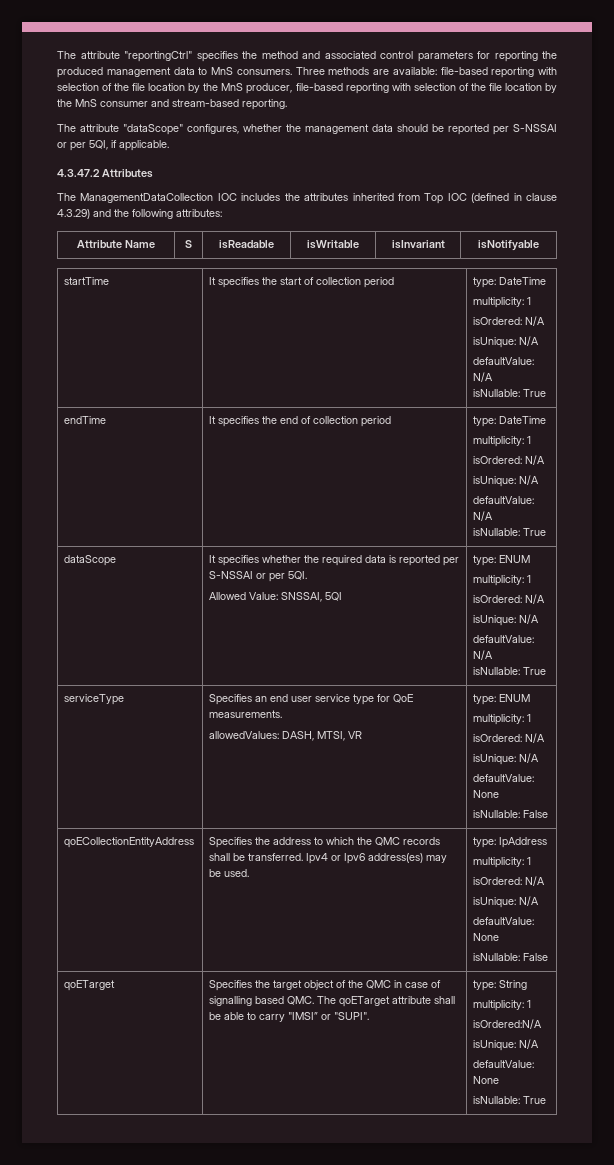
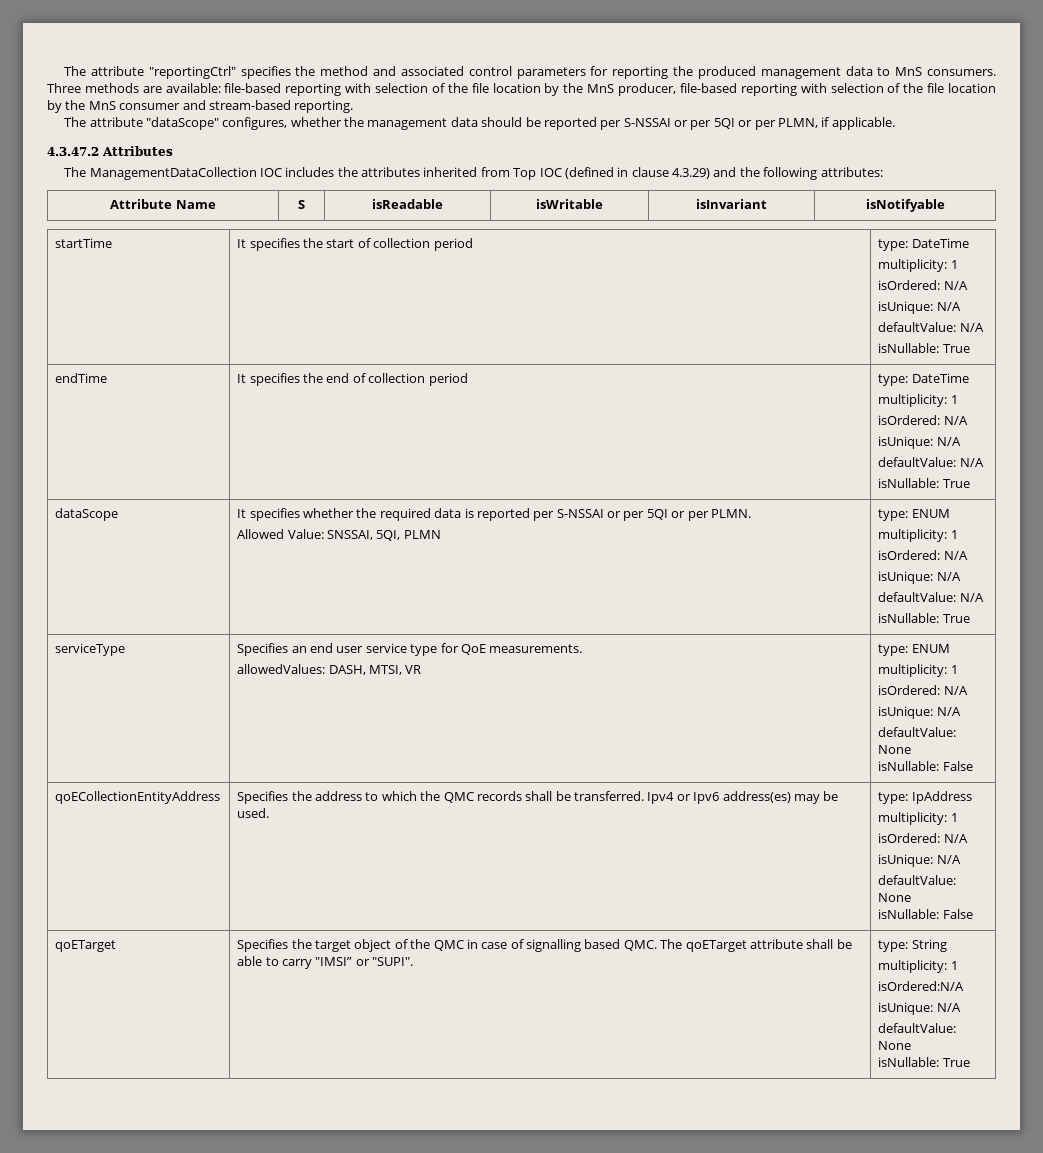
[89,140,108,150] 5QI, -> [713,118,818,130] 5QI or per PLMN,
[288,571,308,580] 5QI. -> [646,509,751,521] 5QI or per PLMN.
[325,592,343,601] 5QI -> [376,530,441,541] 5QI, PLMN

